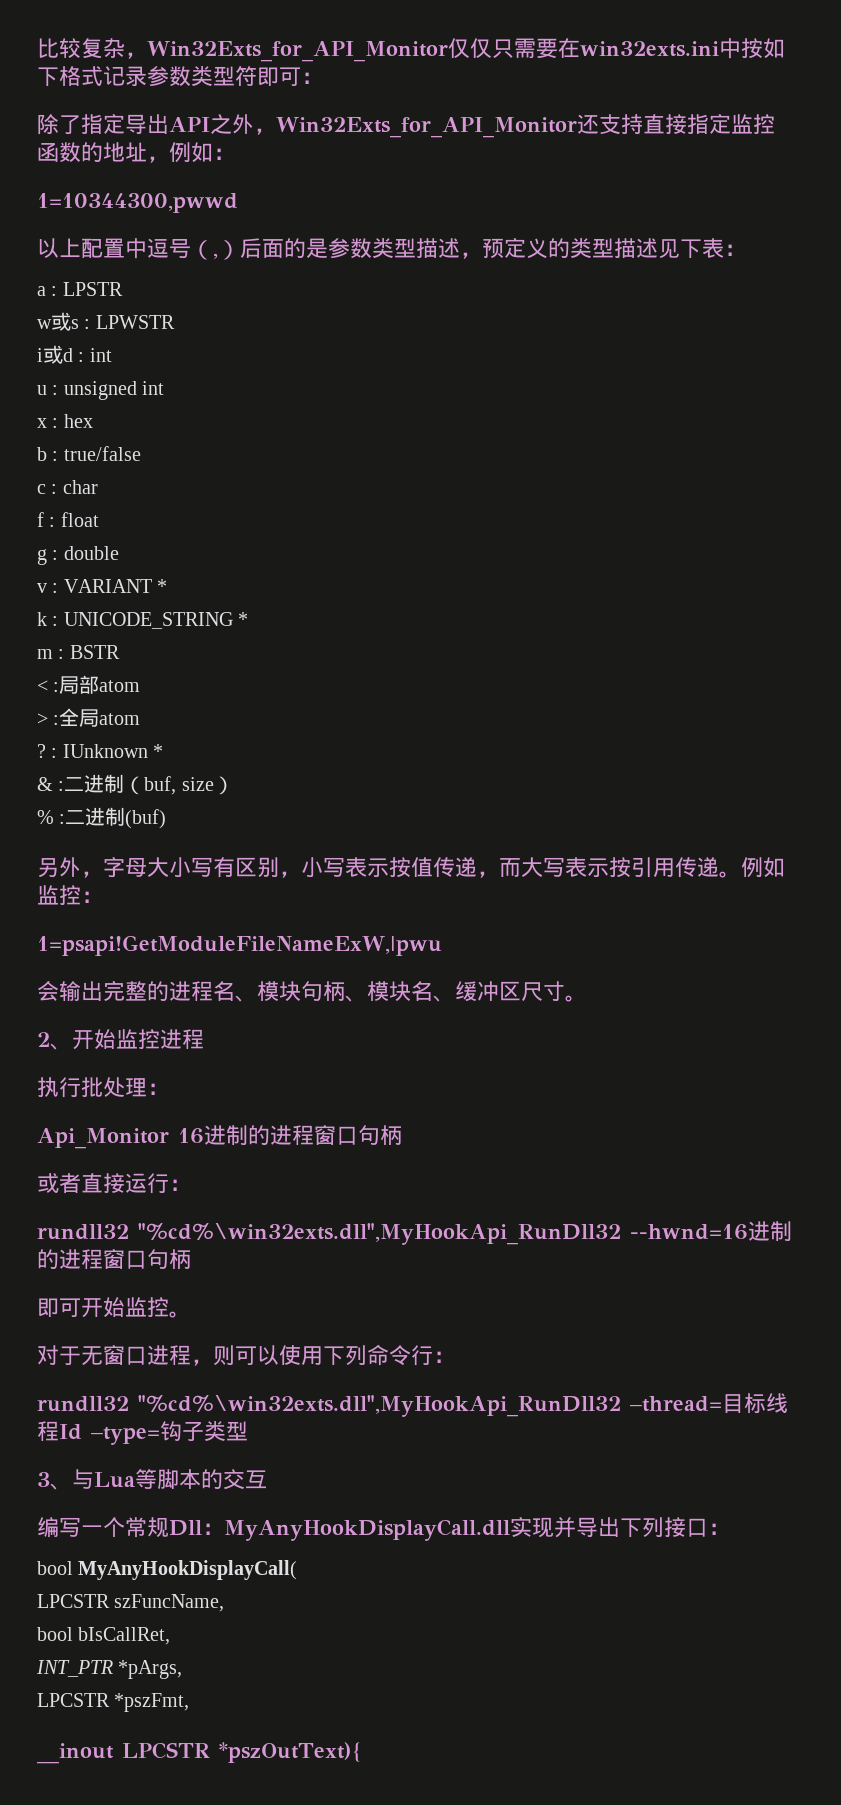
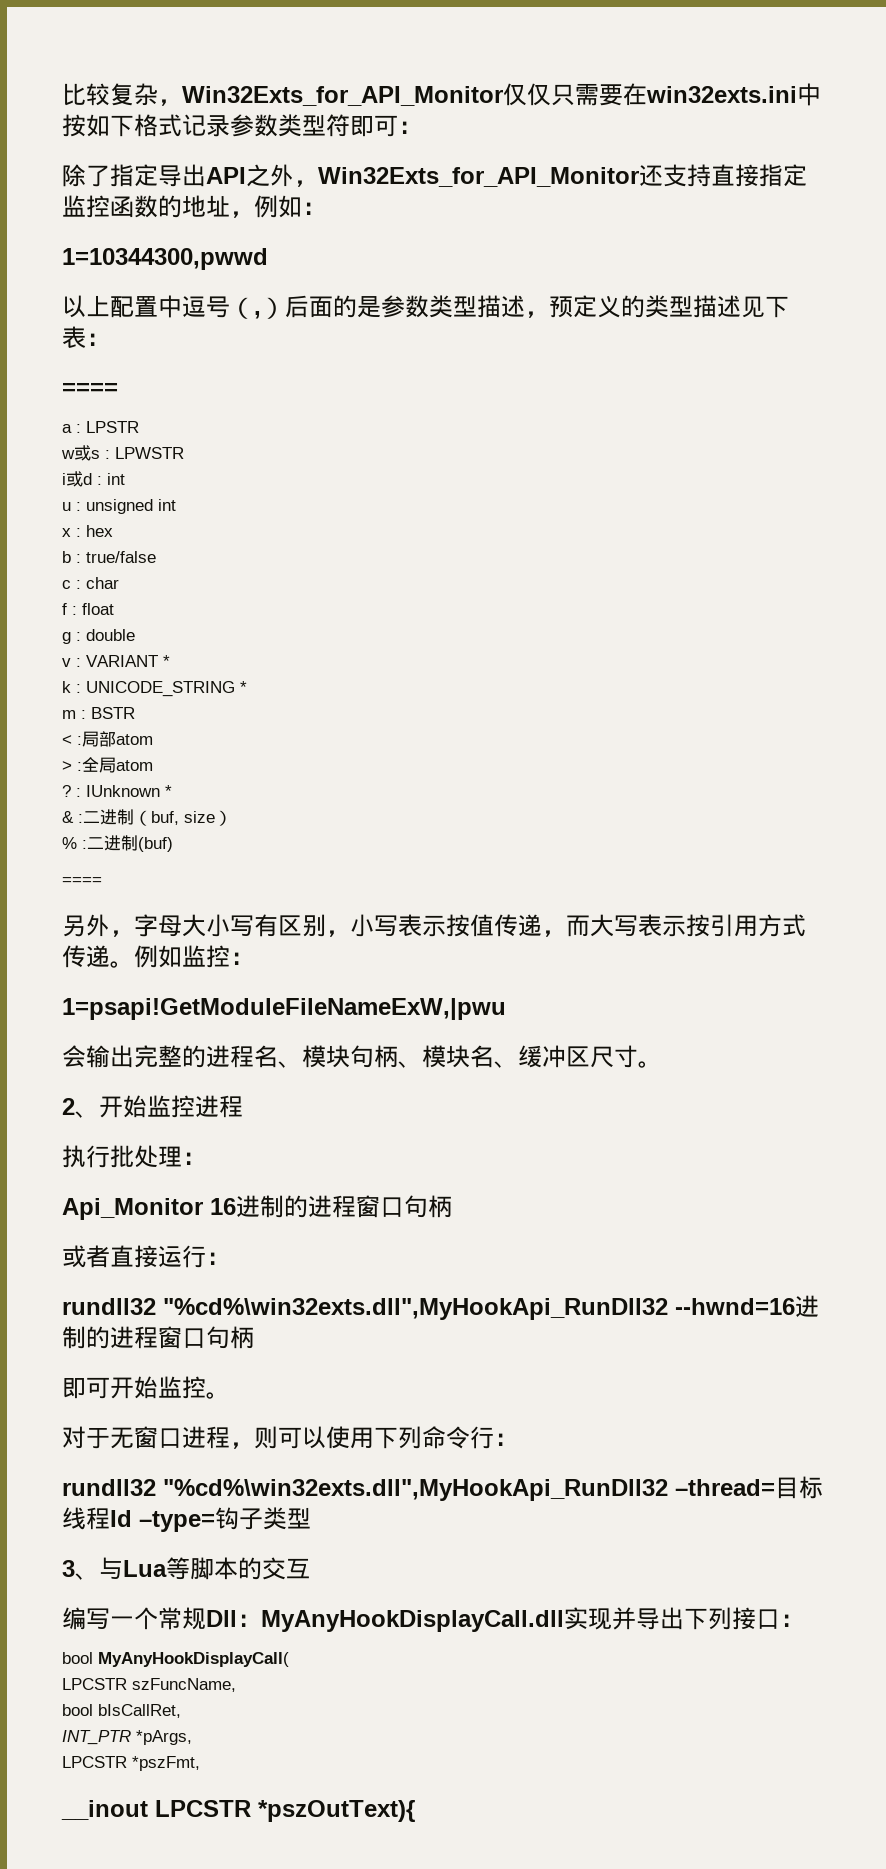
(746, 250) none -> [62,383,118,396] // ====
(167, 819) none -> [62,877,102,885] // ====
(675, 867) none -> [758,914,806,937] 方式

